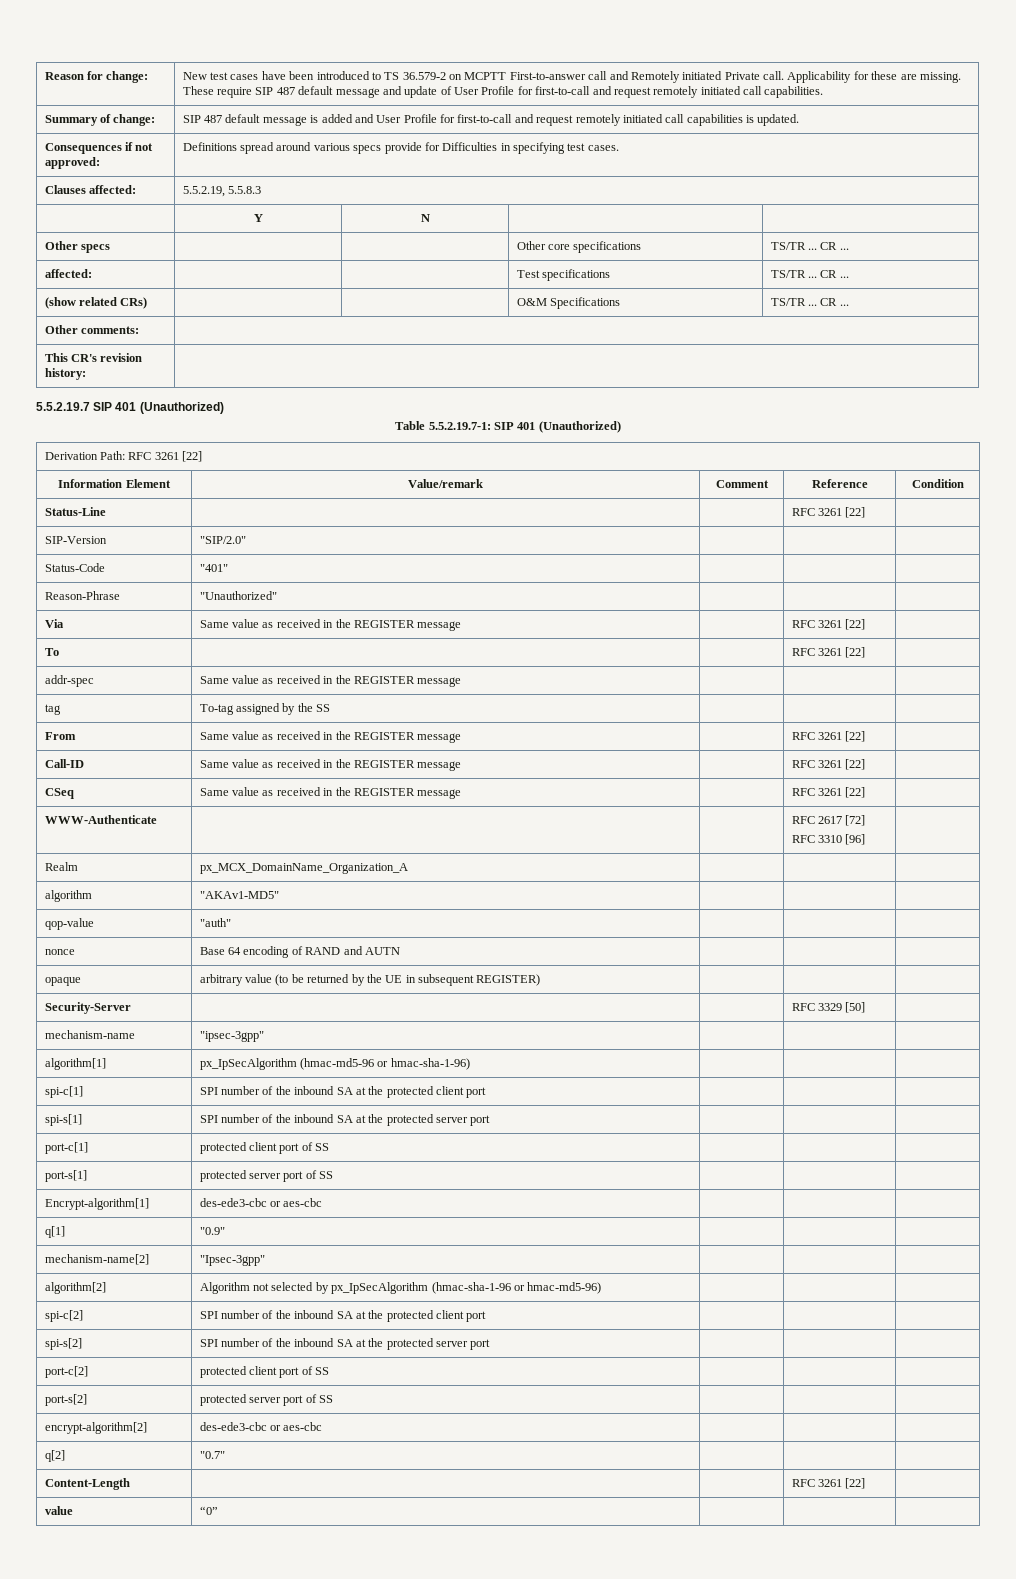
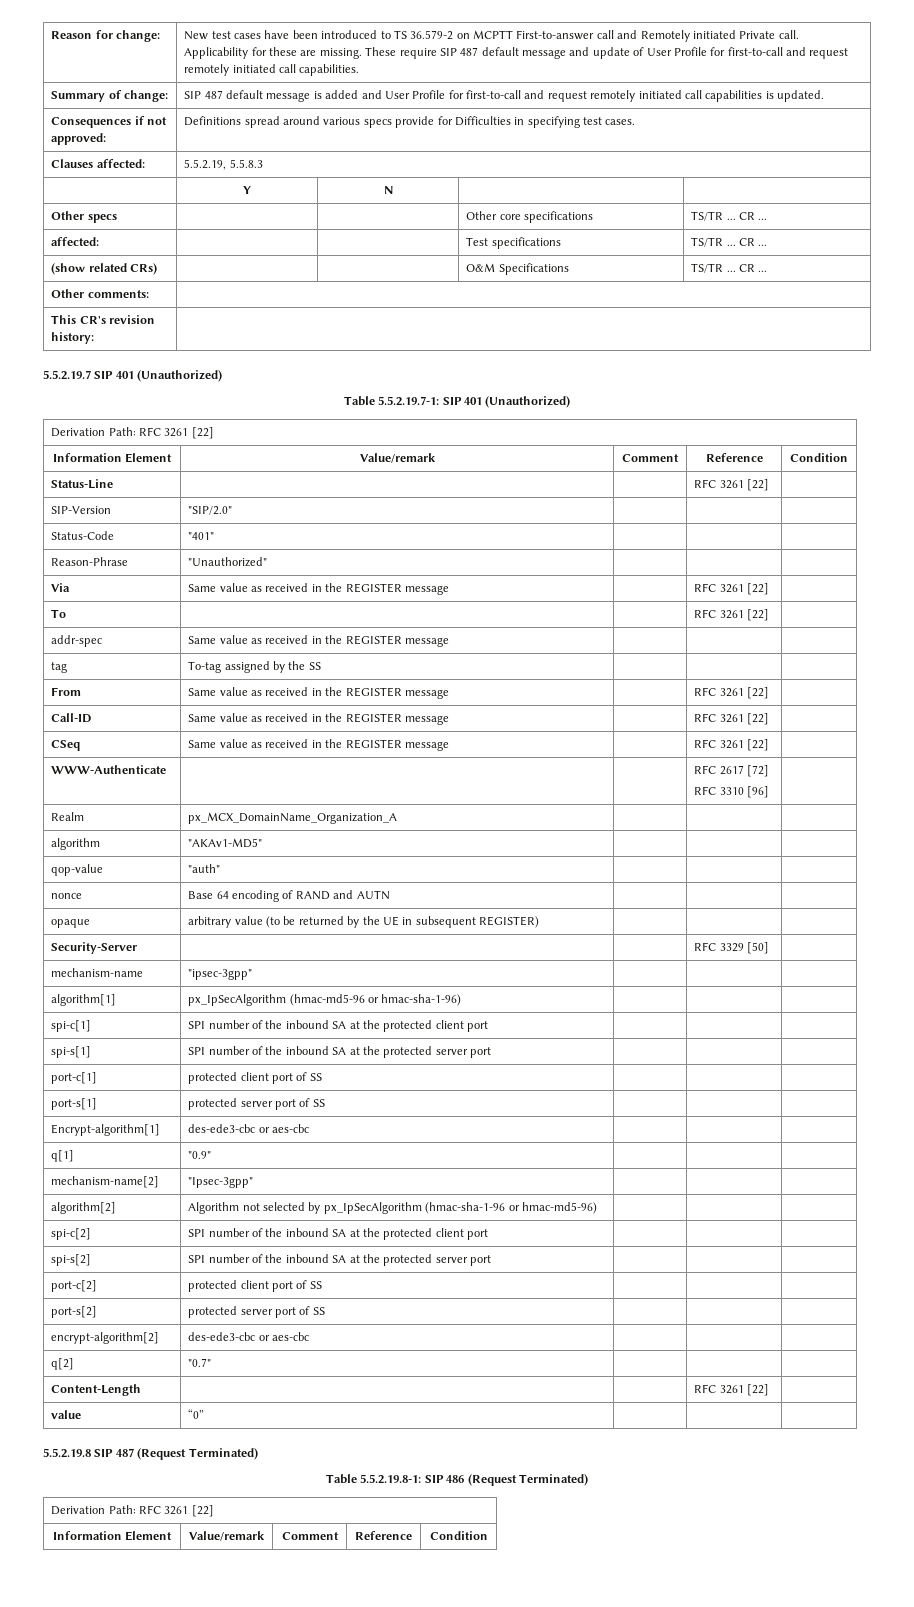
(218, 1510) none -> [43,1448,258,1460] [326,1474,588,1486] [51,1505,214,1517] [52,1531,173,1541] [189,1531,265,1541] [281,1532,339,1540] [355,1531,412,1540] [429,1531,488,1540] // 5.5.2.19.8 SIP 487 (Request Terminated) // Table 5.5.2.19.8-1: SIP 486 (Request Terminated) // Derivation Path: RFC 3261 [22] // Information Element | Value/remark | Comment | Reference | Condition

